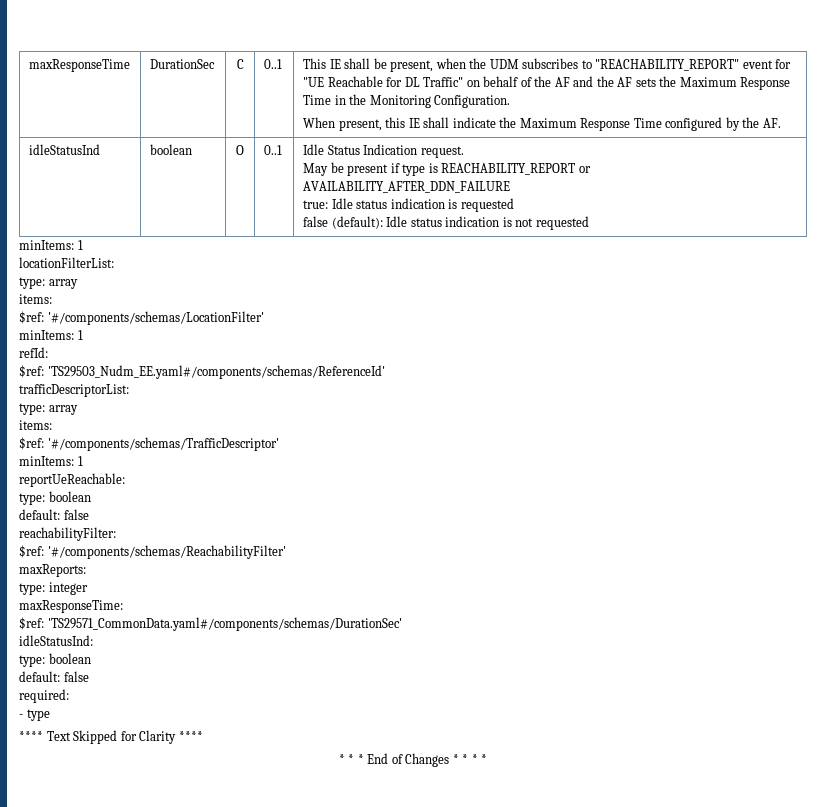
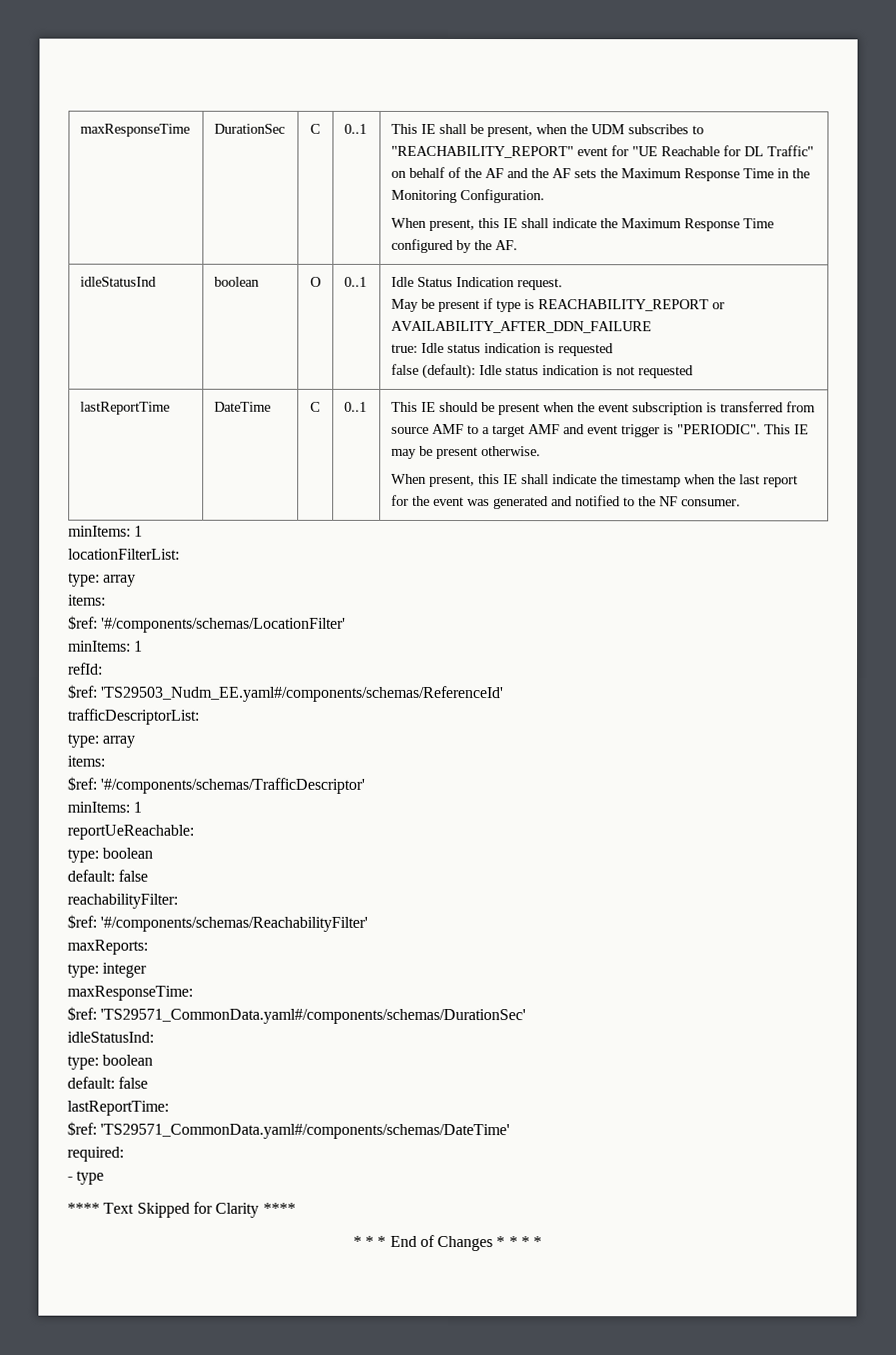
(589, 223) none -> [80,401,171,415] [214,401,272,412] [310,401,321,412] [344,401,368,412] [391,401,817,416] [391,423,810,438] [391,445,542,460] [391,473,799,488] [391,494,742,510] // lastReportTime | DateTime | C | 0..1 | This IE should be present when the event subscription is transferred from source AMF to a target AMF and event trigger is "PERIODIC". This IE may be present otherwise. // When present, this IE shall indicate the timestamp when the last report for the event was generated and notified to the NF consumer.
(89, 676) none -> [67,1100,169,1116] [67,1121,511,1140] // lastReportTime: // $ref: 'TS29571_CommonData.yaml#/components/schemas/DateTime'

